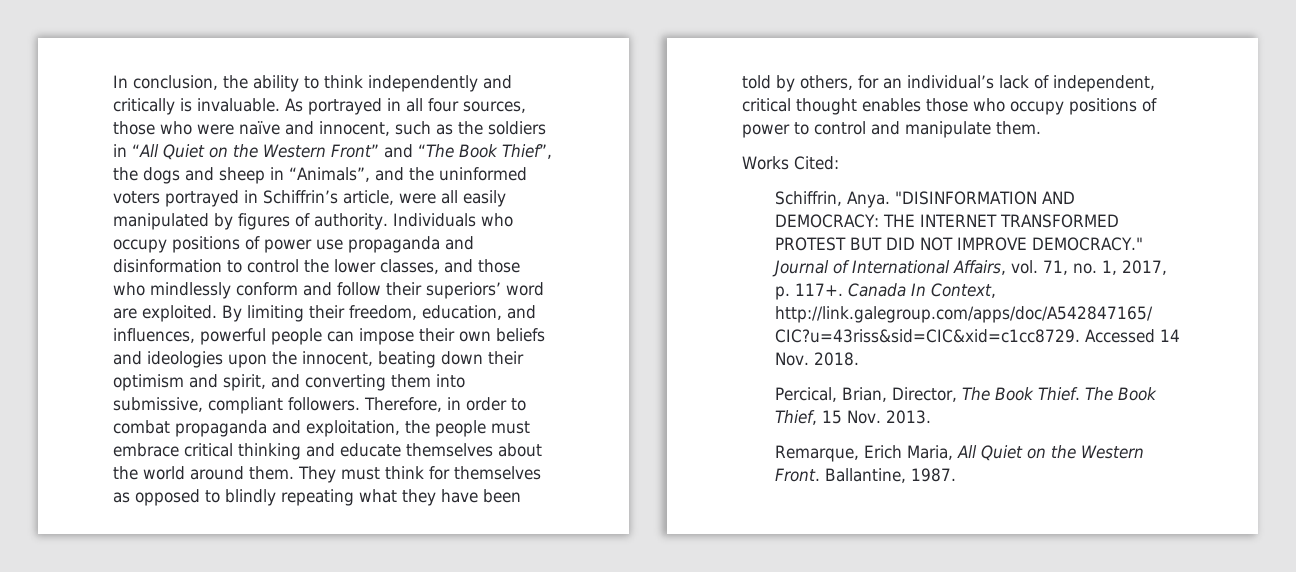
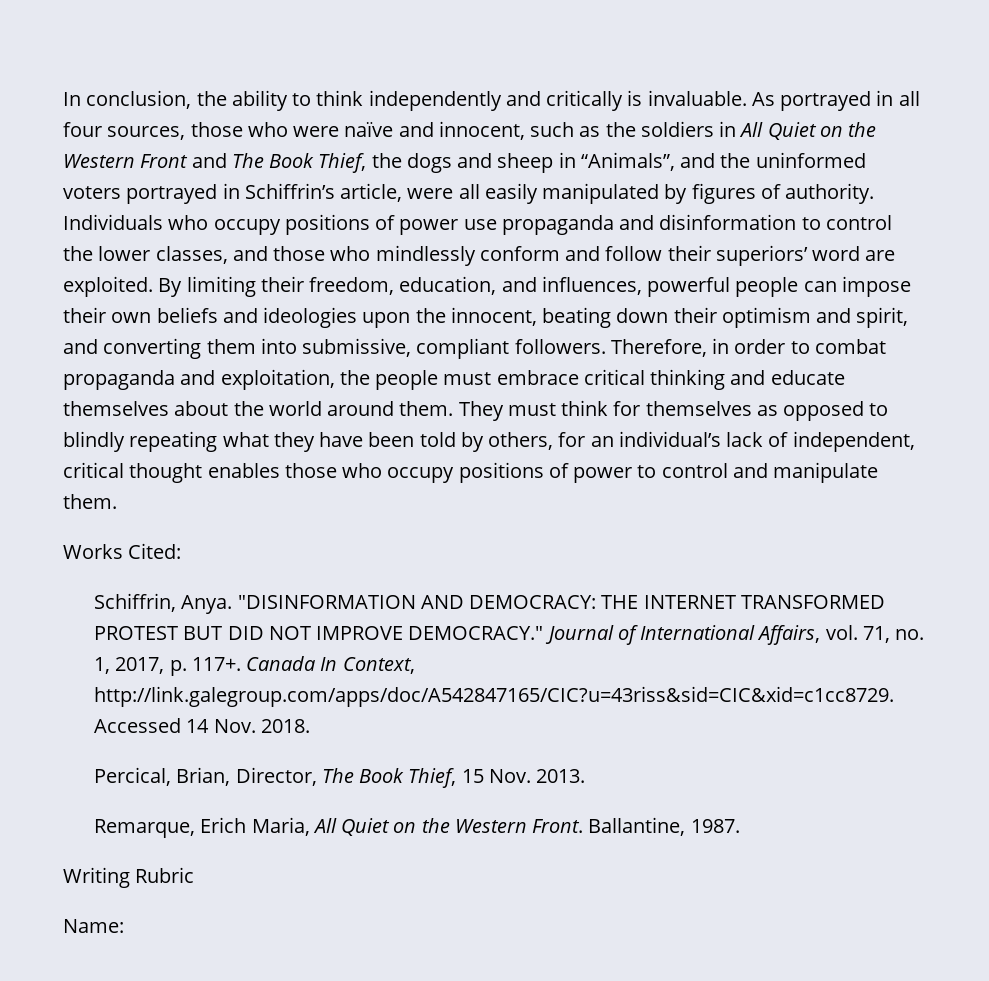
[132,144,552,160] “All Quiet on the Western Front” and “The Book Thief”, -> [739,122,877,140] [63,153,367,173] All Quiet on the Western Front and The Book Thief,
[1037,387,1157,401] Thief. The Book -> (405, 775) none
(956, 475) none -> [63,867,195,888] [63,919,124,933] // Writing Rubric // Name:

